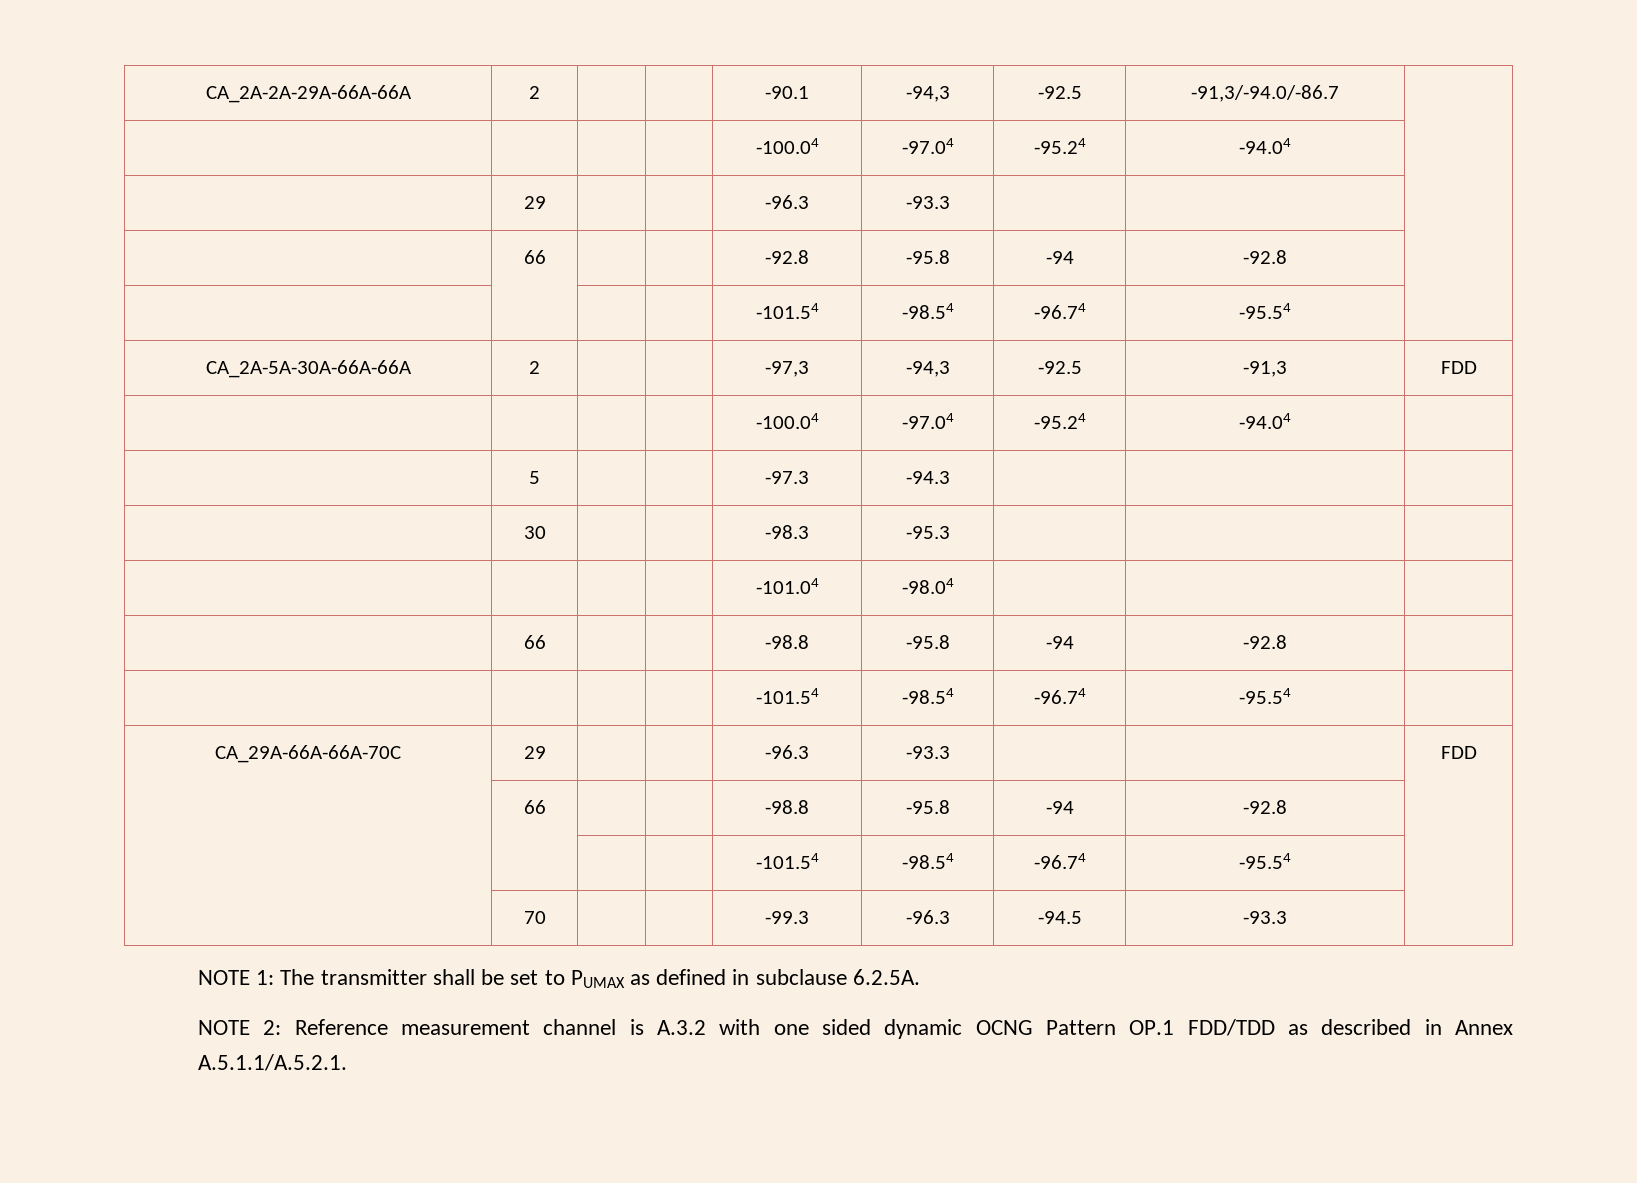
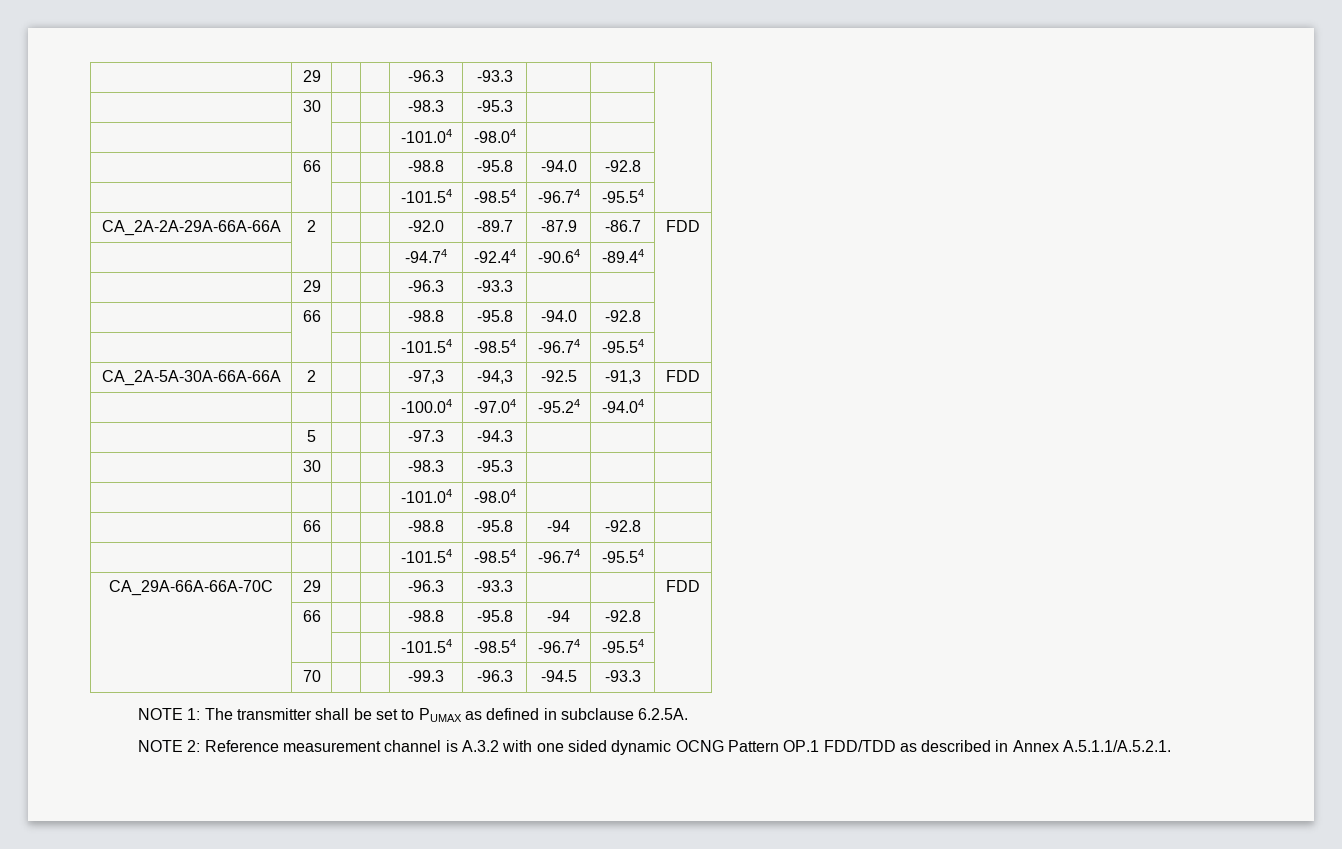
[205,85,412,103] [529,86,540,99] [765,86,809,99] [905,86,950,102] [1037,86,1082,99] [1191,85,1339,102] [755,138,819,154] [901,138,954,154] [1033,138,1086,154] [1239,138,1291,154] CA_2A-2A-29A-66A-66A | 2 | | | -90.1 | -94,3 | -92.5 | -91,3/-94.0/-86.7 | // | | | | -100.04 | -97.04 | -95.24 | -94.04 -> [302,70,321,82] [408,70,444,82] [476,70,513,82] [302,100,321,112] [408,100,444,112] [476,100,513,112] [400,129,452,143] [473,129,516,143] [302,160,321,172] [408,160,444,172] [476,160,513,172] [540,160,577,172] [604,160,641,172] [400,189,452,203] [473,189,516,203] [537,189,580,203] [601,189,644,203] [101,220,281,236] [307,220,316,232] [408,220,444,232] [476,220,513,232] [540,220,577,232] [604,220,641,232] [666,220,700,232] [405,249,447,263] [473,249,516,263] [537,249,580,263] [601,249,644,263] | 29 | | | -96.3 | -93.3 | | | // | 30 | | | -98.3 | -95.3 | | | // | | | | -101.04 | -98.04 | | | // | 66 | | | -98.8 | -95.8 | -94.0 | -92.8 | // | | | | -101.54 | -98.54 | -96.74 | -95.54 | // CA_2A-2A-29A-66A-66A | 2 | | | -92.0 | -89.7 | -87.9 | -86.7 | FDD // | | | | -94.74 | -92.44 | -90.64 | -89.44
[765,250,809,264] [905,250,950,264] [1045,251,1074,264] -92.8 | -95.8 | -94 -> [408,310,444,322] [476,310,513,322] [540,310,577,322] -98.8 | -95.8 | -94.0

